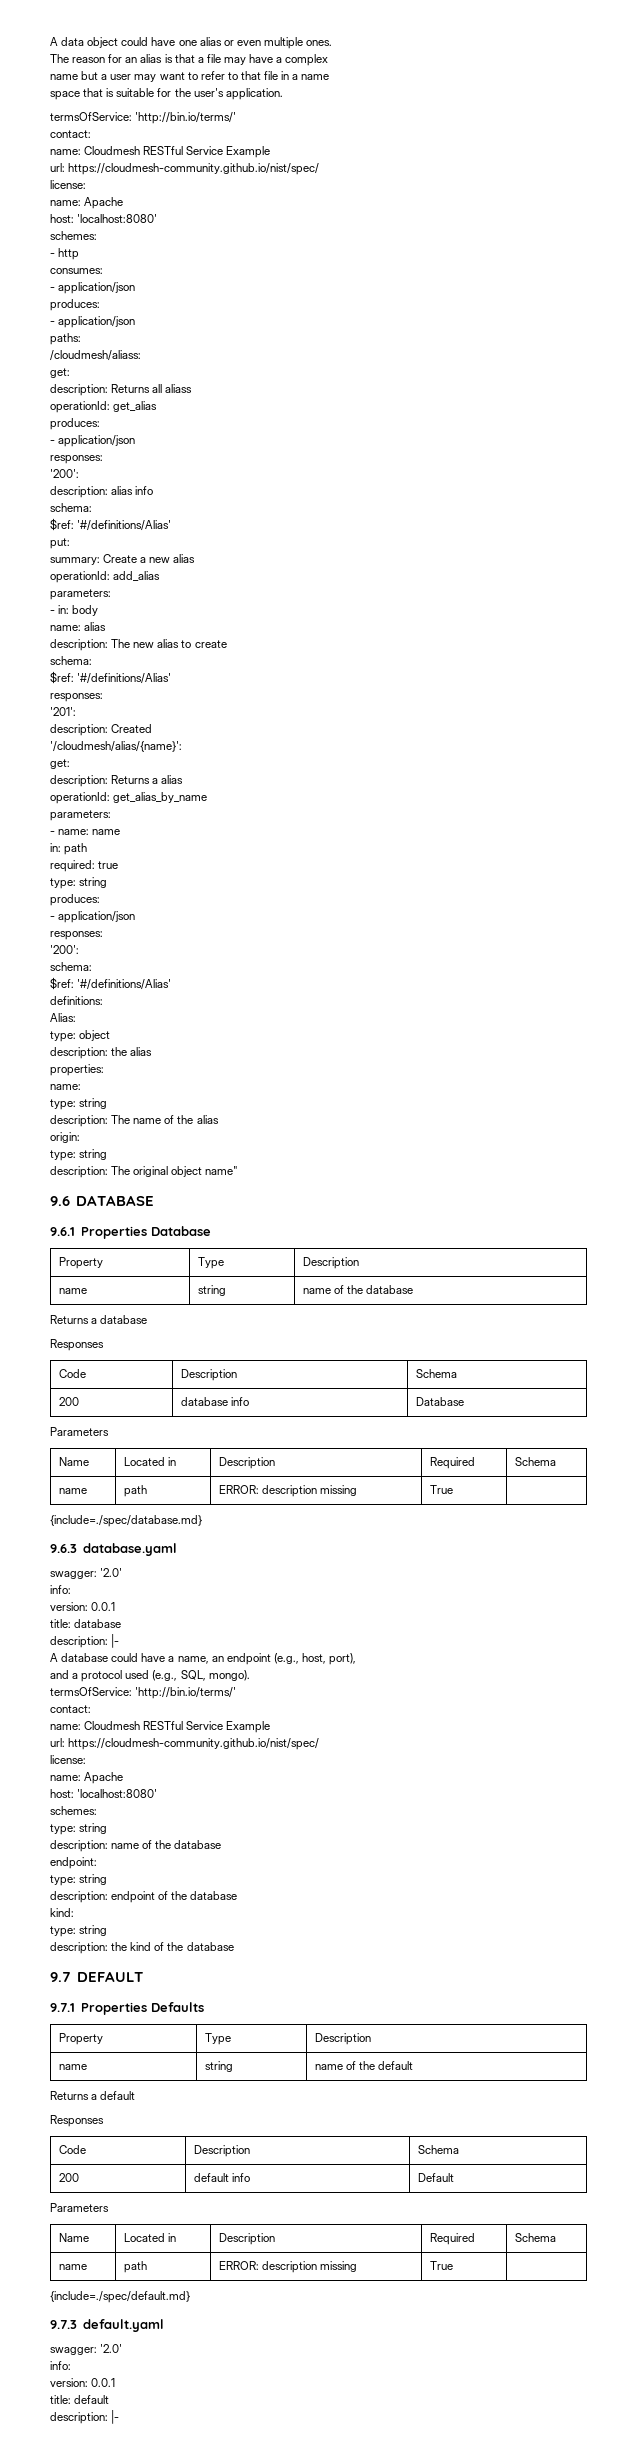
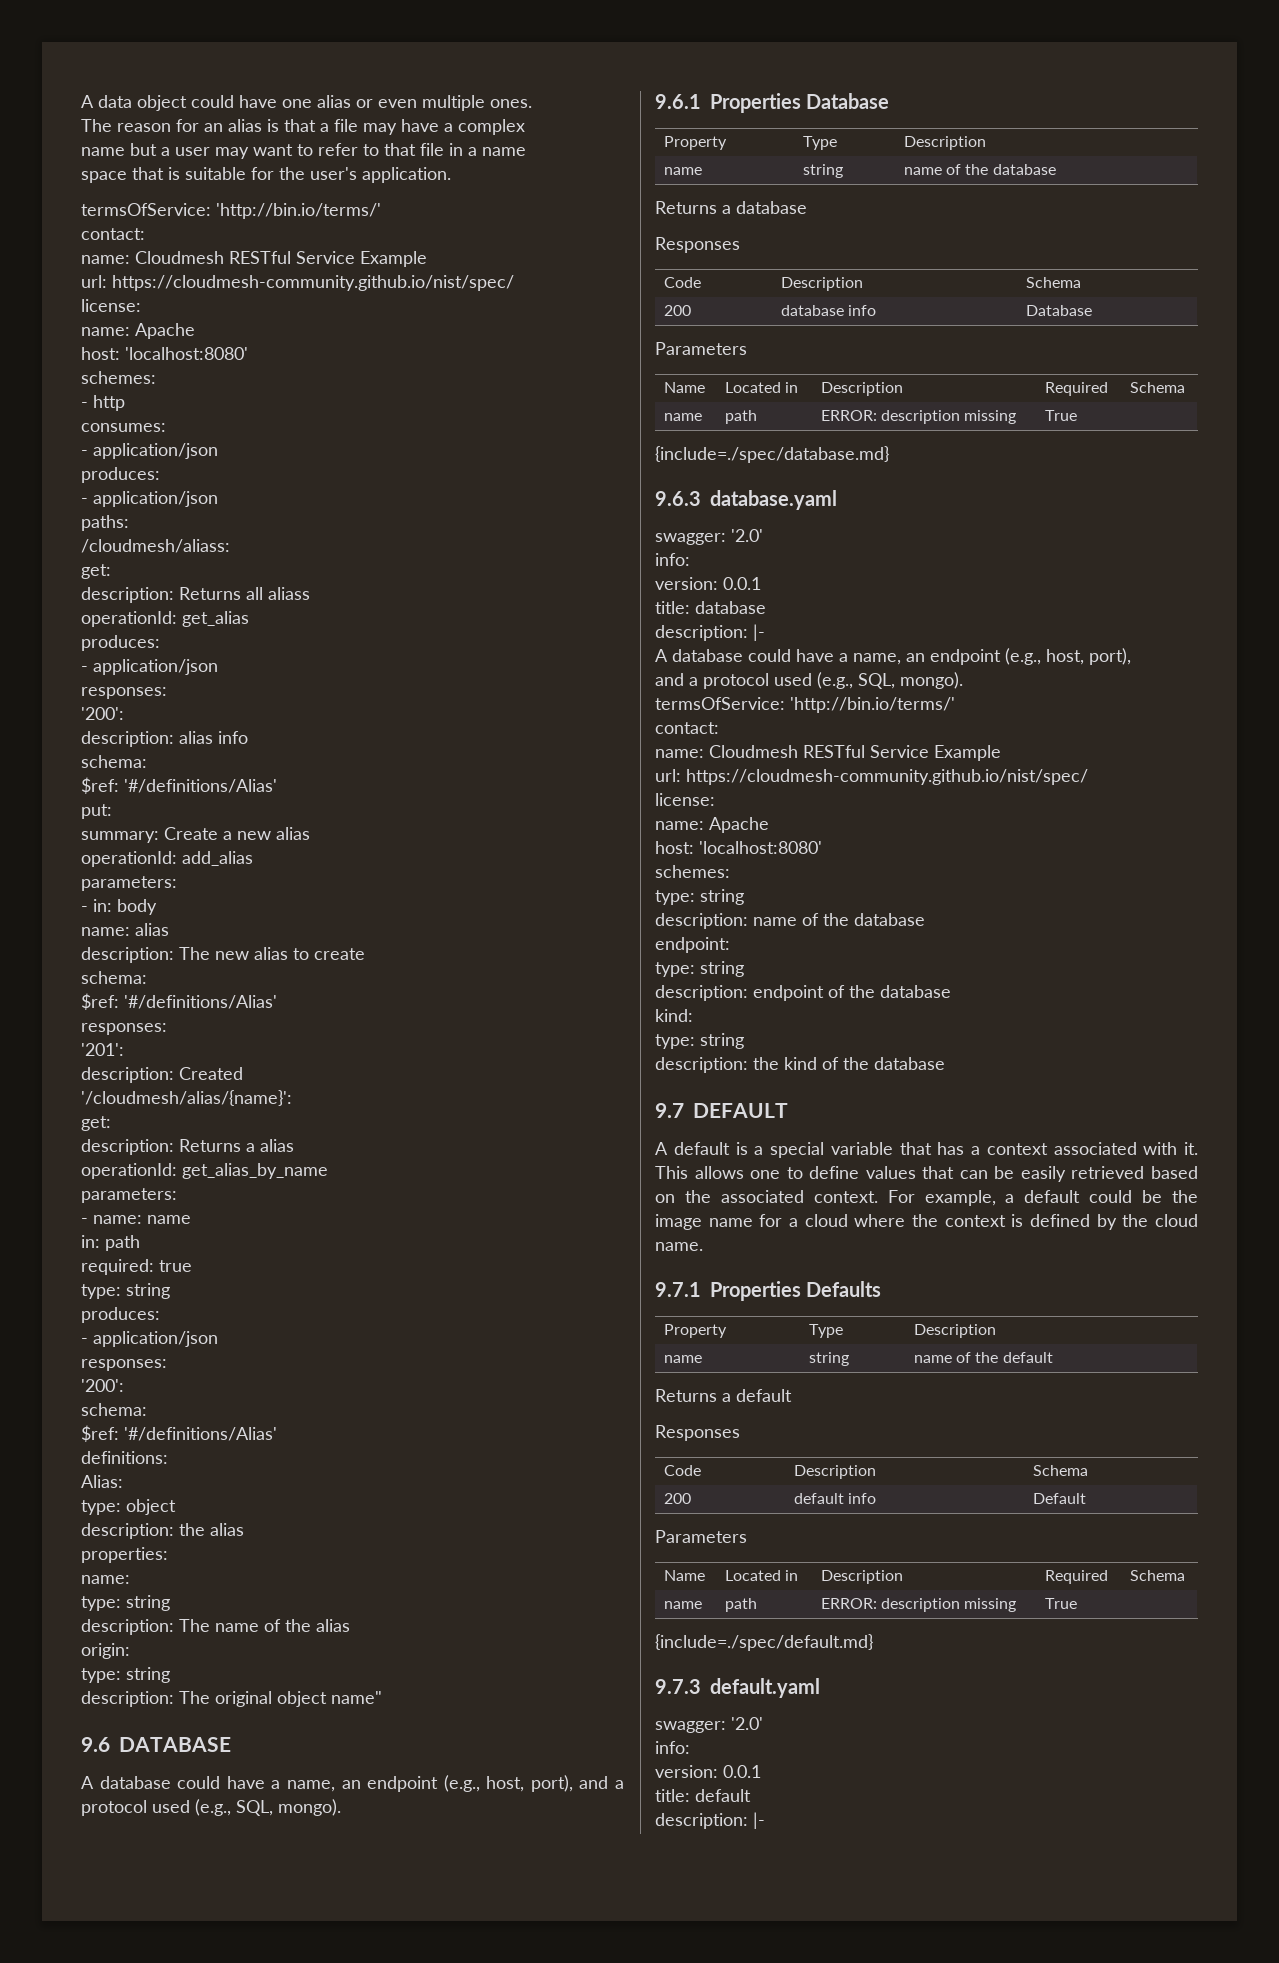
(154, 1200) none -> [81,1775,624,1792] [81,1799,341,1816] // A database could have a name, an endpoint (e.g., host, port), and a protocol used (e.g., SQL, mongo).
(143, 1976) none -> [655,1142,1198,1158] [655,1166,1198,1182] [655,1190,1198,1206] [655,1214,1198,1230] [655,1242,703,1251] // A default is a special variable that has a context associated with it. This allows one to define values that can be easily retrieved based on the associated context. For example, a default could be the image name for a cloud where the context is defined by the cloud name.

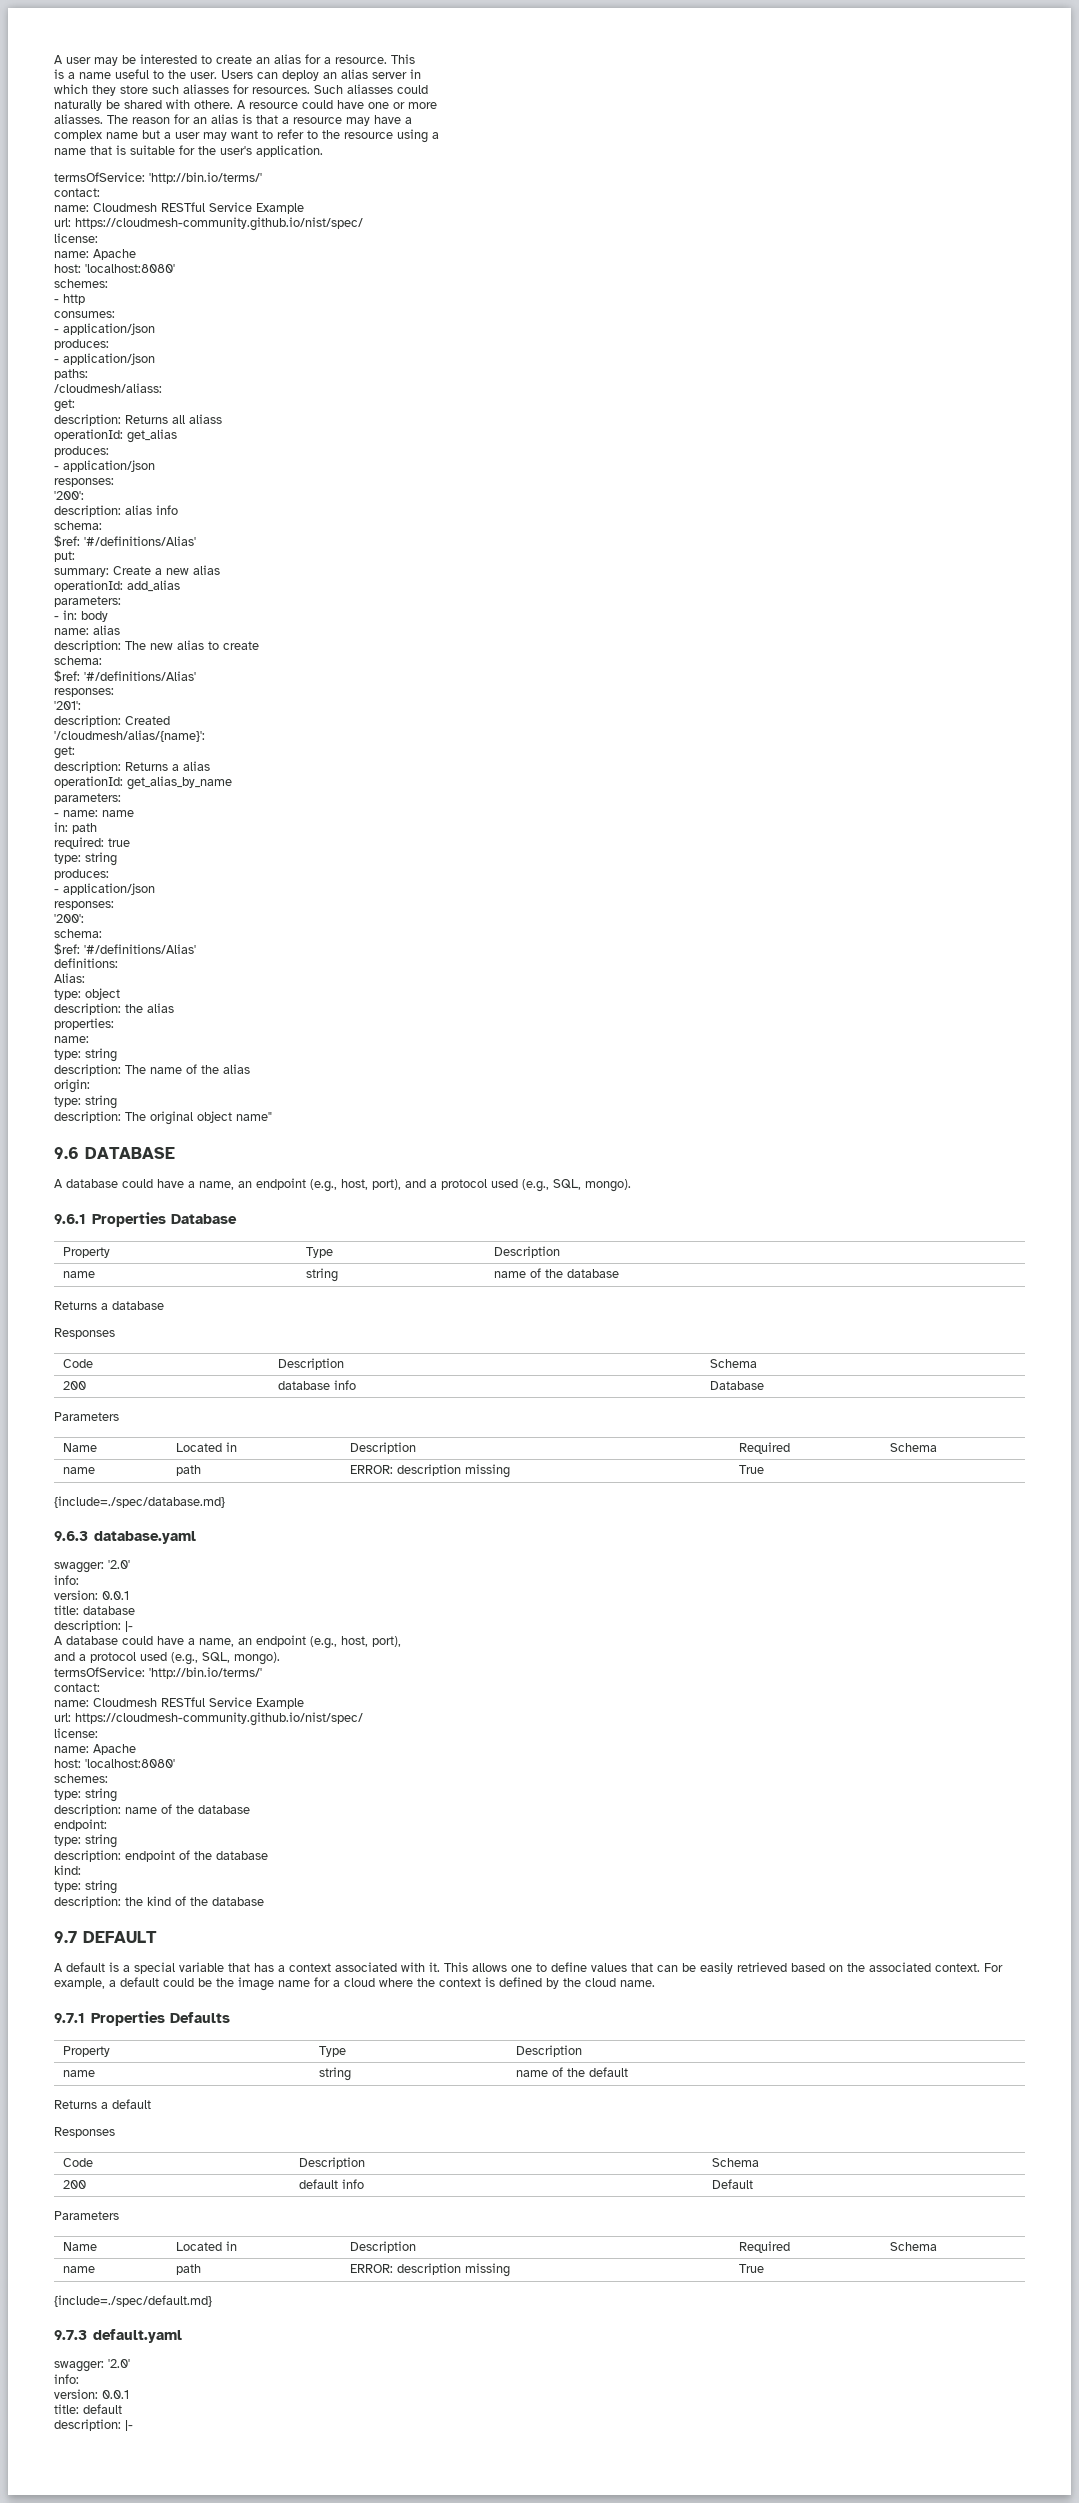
[81,95,532,111] A data object could have one alias or even multiple ones. // -> [54,54,415,66] [54,69,421,81] [54,84,428,96] [54,99,437,111] [54,114,103,124] A user may be interested to create an alias for a resource. This // is a name useful to the user. Users can deploy an alias server in // which they store such aliasses for resources. Such aliasses could // naturally be shared with othere. A resource could have one or more // aliasses.
[334,119,358,132] file -> [293,117,342,124] resource
(453, 127) none -> (412, 120) //
(525, 127) // -> (102, 135) none
[384,143,526,156] [81,171,127,183] that file in a name // space -> [322,129,439,143] [54,148,86,155] the resource using a // name

